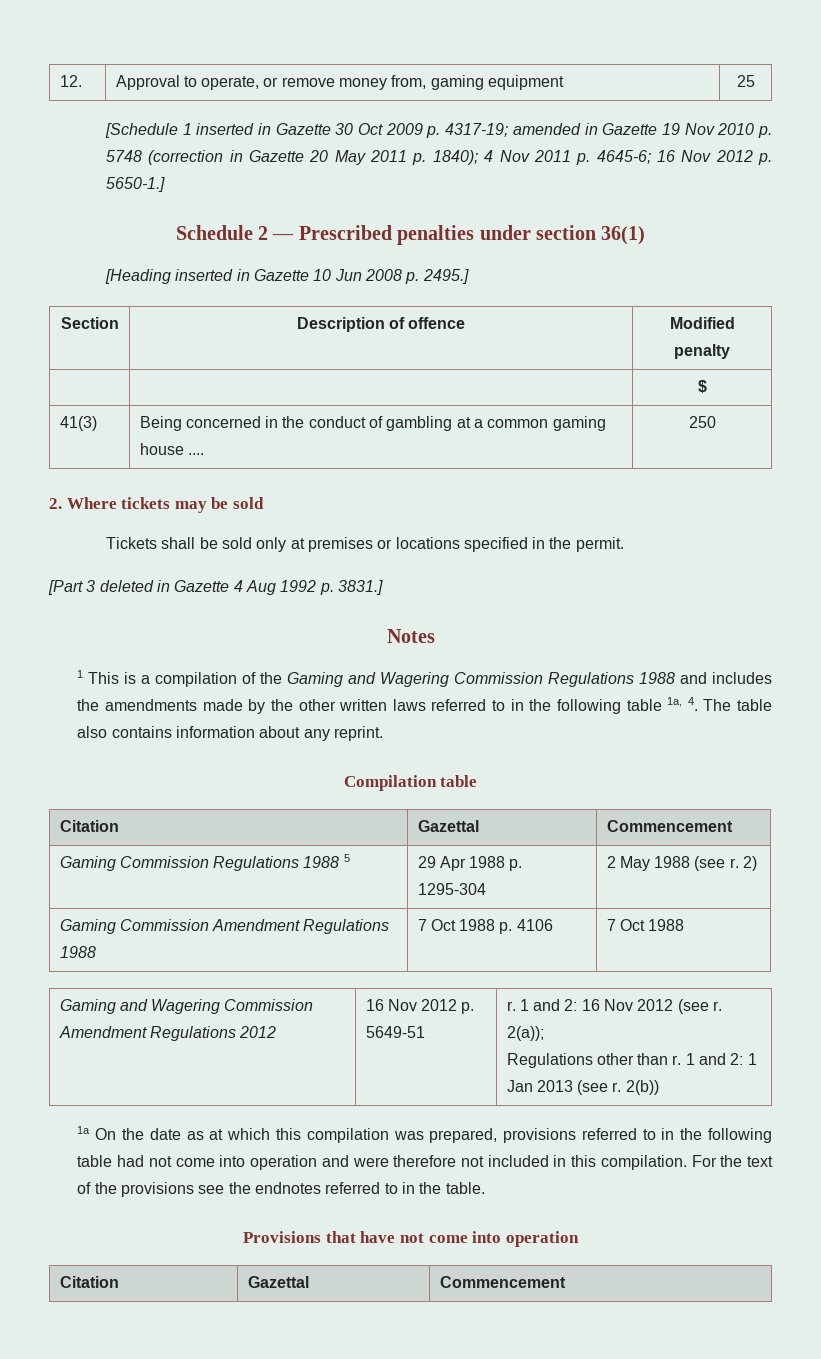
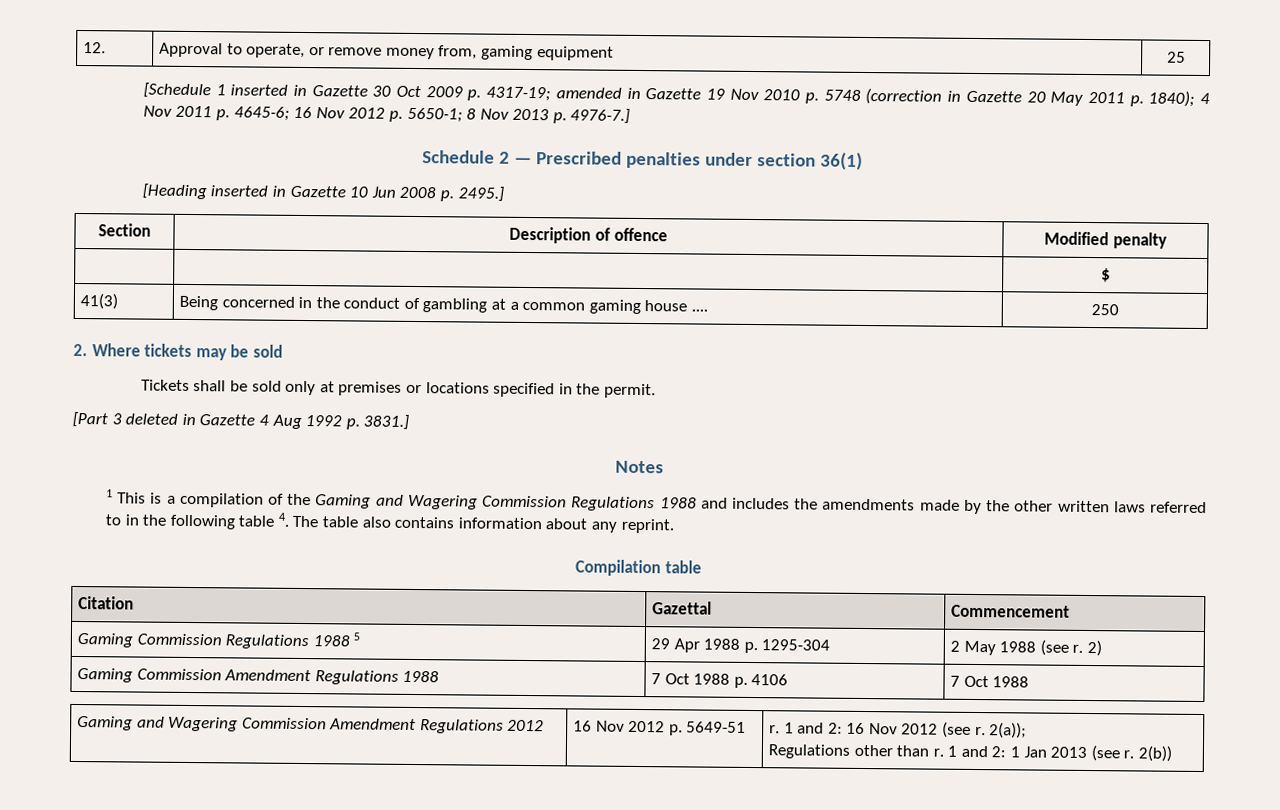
[105,177,165,192] 5650-1.] -> [406,107,631,124] 5650-1; 8 Nov 2013 p. 4976-7.]
[667,697,683,707] 1a, -> (275, 521) none
[77,1126,773,1143] [77,1155,774,1170] [77,1182,485,1197] [243,1231,579,1247] [59,1276,119,1288] [247,1276,309,1288] [439,1276,566,1288] // 1a On the date as at which this compilation was prepared, provisions referred to in the following table had not come into operation and were therefore not included in this compilation. For the text of the provisions see the endnotes referred to in the table. // Provisions that have not come into operation // Citation | Gazettal | Commencement -> (1173, 753) none

